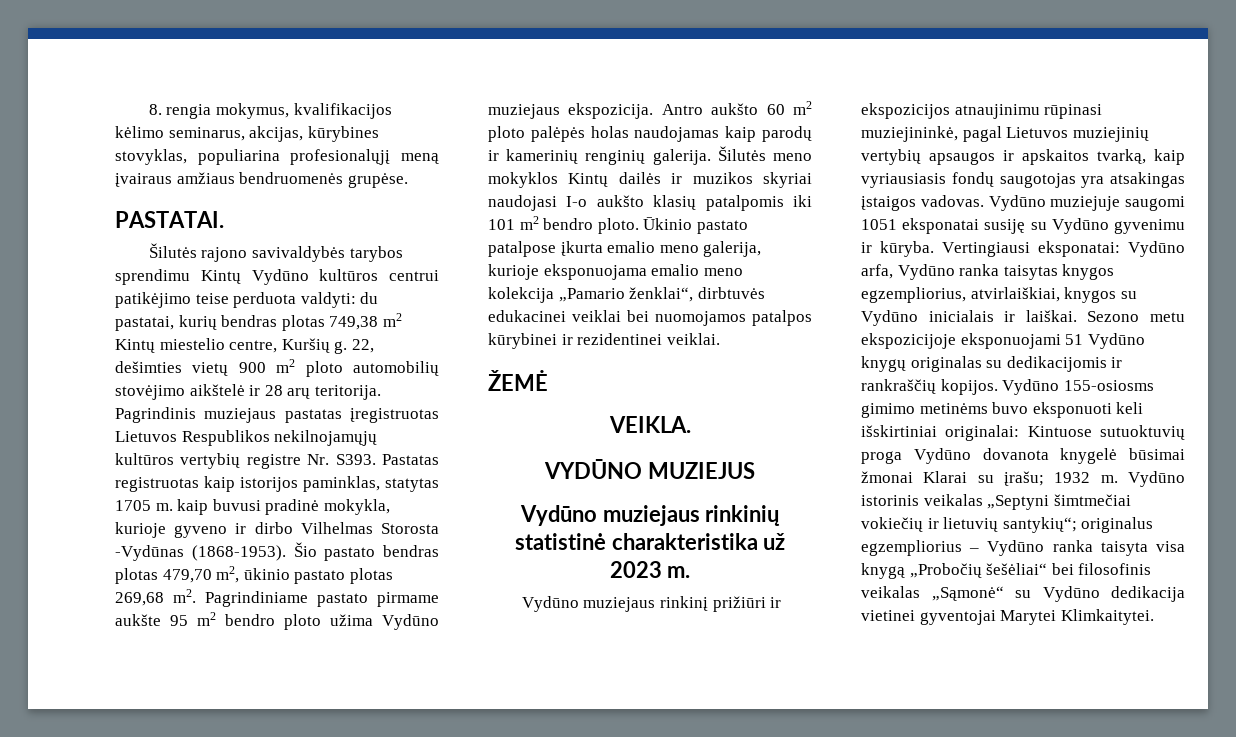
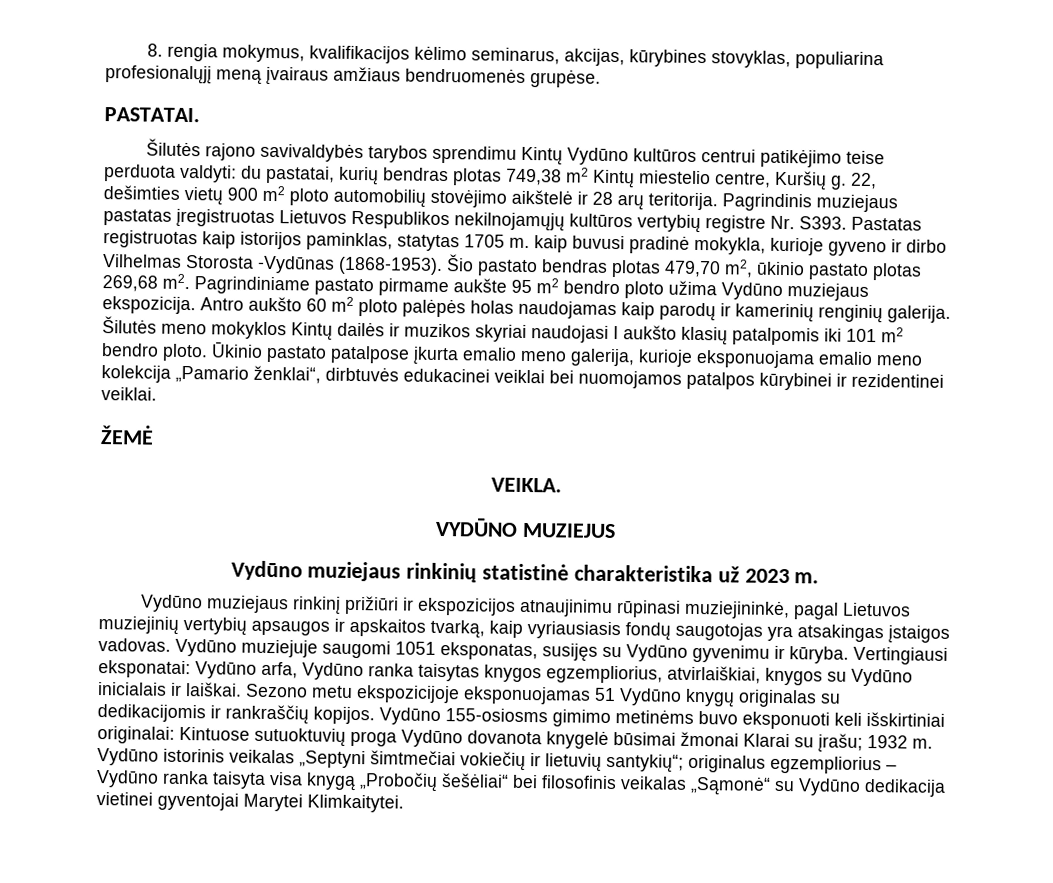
[566,196,588,207] I-o -> [613,326,619,340] I
[902,218,1026,234] eksponatai susiję -> [440,642,598,662] eksponatas, susijęs
[960,333,1061,349] eksponuojami -> [463,686,591,705] eksponuojamas

